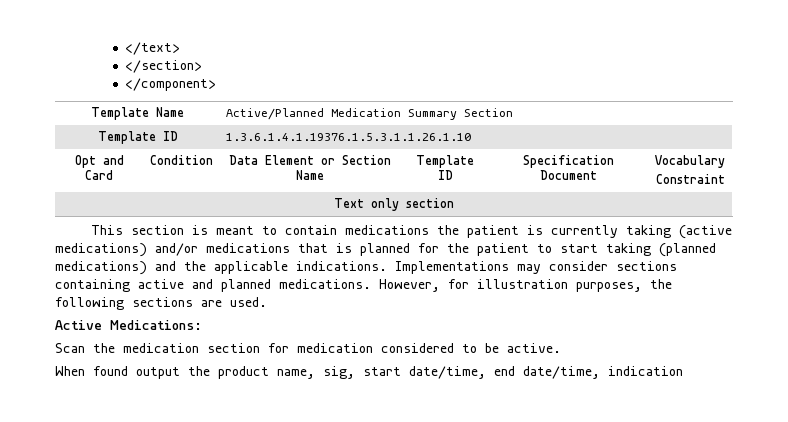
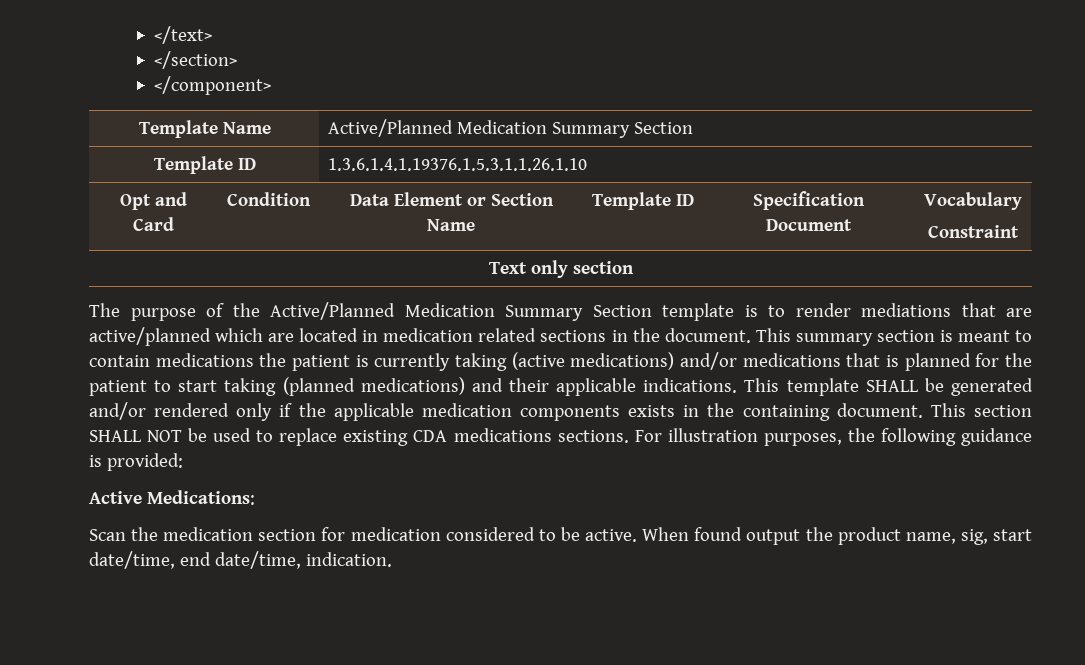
[91,225,124,235] This -> [89,302,1032,321] [89,327,873,346] The purpose of the Active/Planned Medication Summary Section template is to render mediations that are active/planned which are located in medication related sections in the document. This summary
[184,261,677,274] [55,279,469,292] the applicable indications. Implementations may consider sections containing active and planned medications. However, for -> [508,378,1033,396] [89,402,1032,421] [89,428,662,446] their applicable indications. This template SHALL be generated and/or rendered only if the applicable medication components exists in the containing document. This section SHALL NOT be used to replace existing CDA medications sections. For
[132,297,267,307] sections are used. -> [960,428,1032,446] [89,453,183,471] guidance is provided:
(561, 348) // -> (638, 535) none
[608,366,683,376] indication -> [305,552,392,567] indication.

